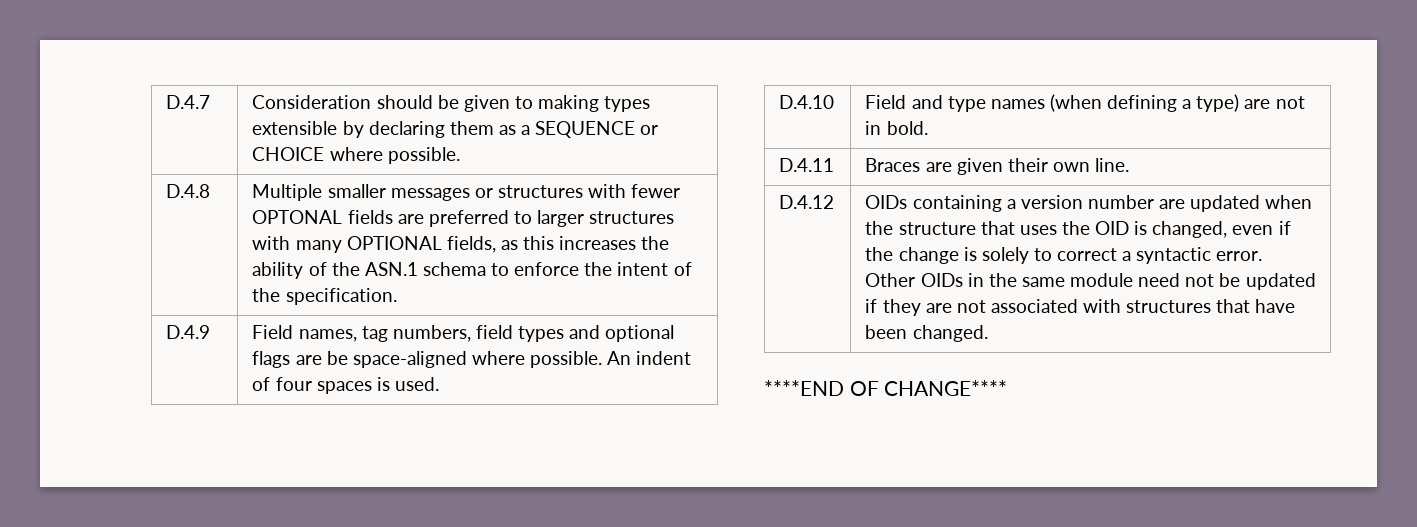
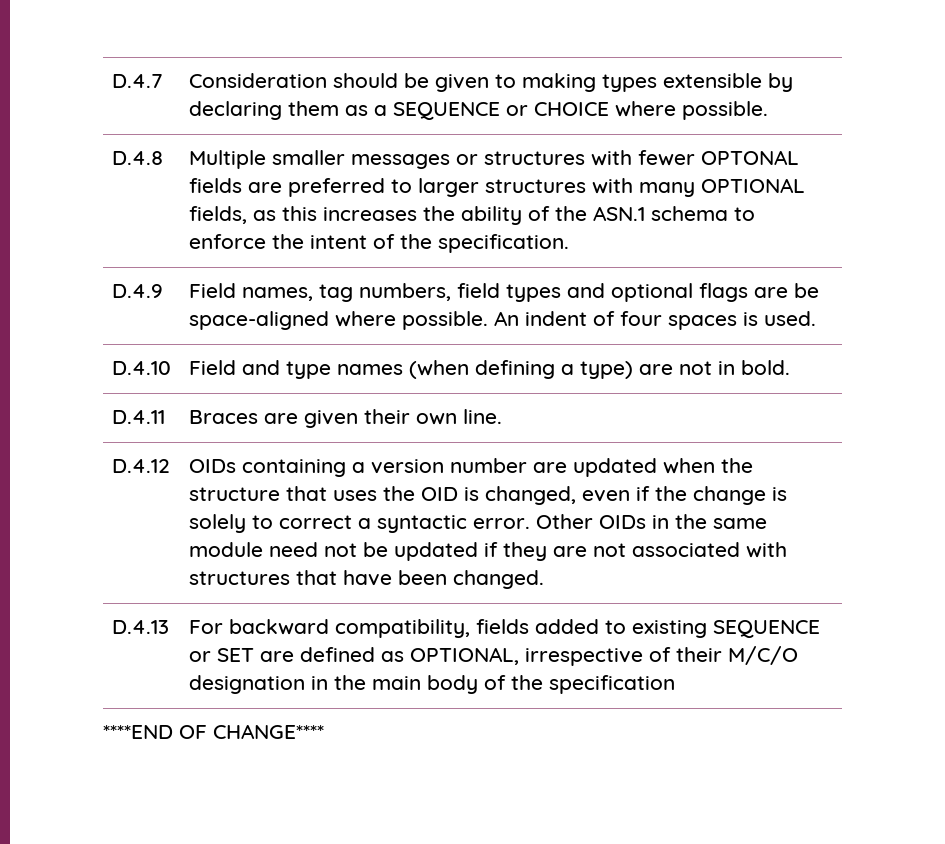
(988, 333) none -> [111,620,169,634] [188,619,820,638] [188,646,798,666] [188,675,675,694] // D.4.13 | For backward compatibility, fields added to existing SEQUENCE or SET are defined as OPTIONAL, irrespective of their M/C/O designation in the main body of the specification

